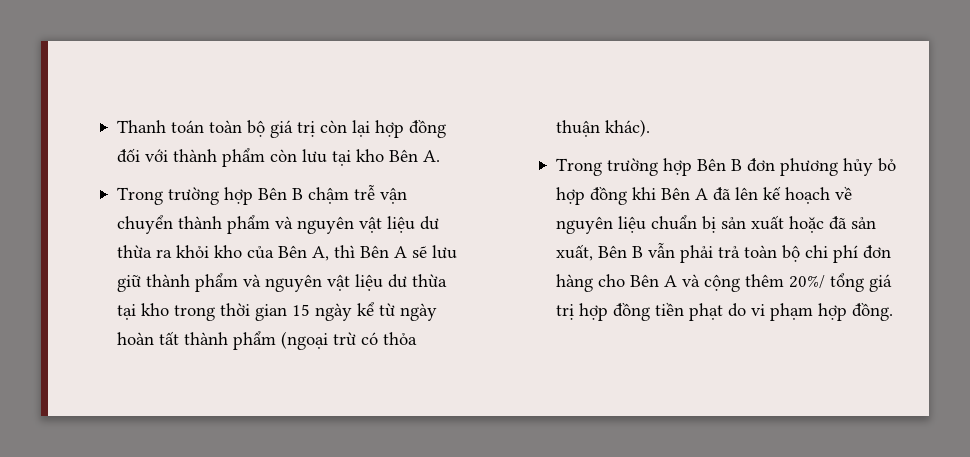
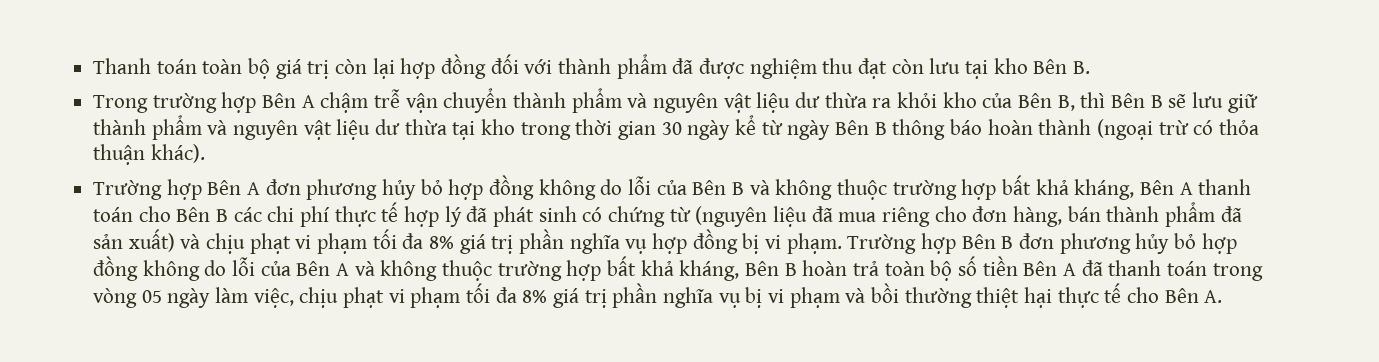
(265, 157) none -> [672,58,887,79] đã được nghiệm thu đạt
[422,150,440,162] [116,187,303,205] A. // Trong trường hợp Bên B -> [1073,61,1091,74] [92,92,315,113] B. // Trong trường hợp Bên A
[311,246,329,261] A, -> [1057,95,1075,111] B,
[393,246,407,258] A -> [1150,95,1163,108] B
[291,304,310,316] 15 -> [661,122,682,135] 30
[116,331,276,350] hoàn tất thành phẩm -> [834,119,1092,140] Bên B thông báo hoàn thành
[555,158,658,176] Trong trường -> [92,175,1252,200] [92,202,1242,227] [92,229,917,254] Trường hợp Bên A đơn phương hủy bỏ hợp đồng không do lỗi của Bên B và không thuộc trường hợp bất khả kháng, Bên A thanh toán cho Bên B các chi phí thực tế hợp lý đã phát sinh có chứng từ (nguyên liệu đã mua riêng cho đơn hàng, bán thành phẩm đã sản xuất) và chịu phạt vi phạm tối đa 8% giá trị phần nghĩa vụ hợp đồng bị vi phạm. Trường
[631,186,852,204] [555,215,876,234] [555,243,891,263] [555,273,892,292] [555,302,893,321] khi Bên A đã lên kế hoạch về nguyên liệu chuẩn bị sản xuất hoặc đã sản xuất, Bên B vẫn phải trả toàn bộ chi phí đơn hàng cho Bên A và cộng thêm 20%/ tổng giá trị hợp đồng tiền phạt do vi phạm hợp đồng. -> [142,256,1263,281] [92,283,1223,308] không do lỗi của Bên A và không thuộc trường hợp bất khả kháng, Bên B hoàn trả toàn bộ số tiền Bên A đã thanh toán trong vòng 05 ngày làm việc, chịu phạt vi phạm tối đa 8% giá trị phần nghĩa vụ bị vi phạm và bồi thường thiệt hại thực tế cho Bên A.

